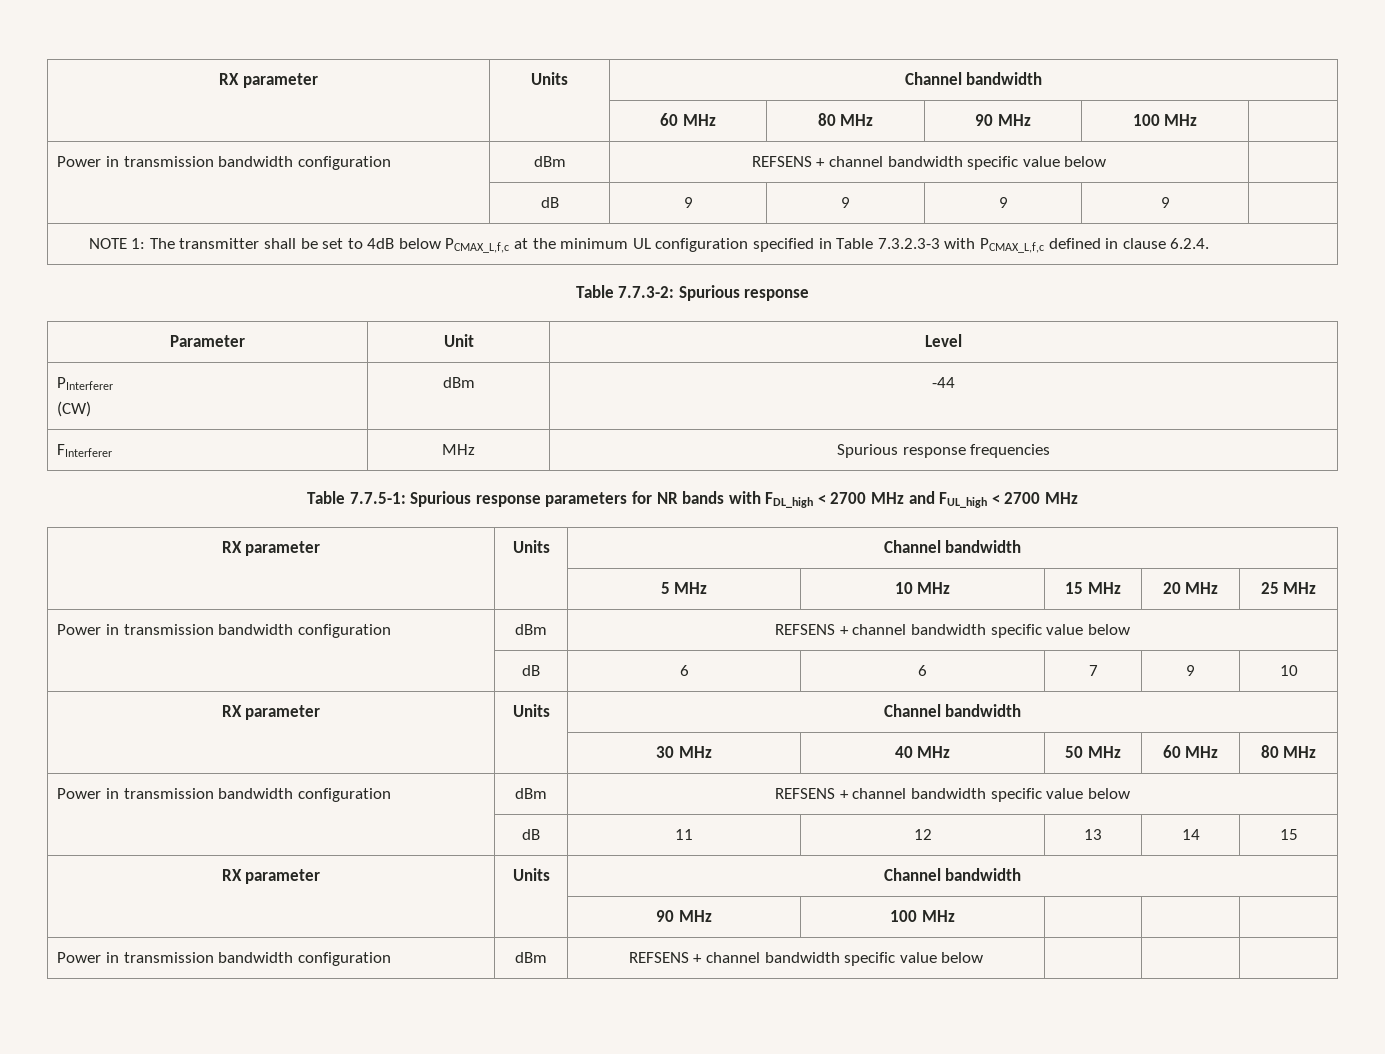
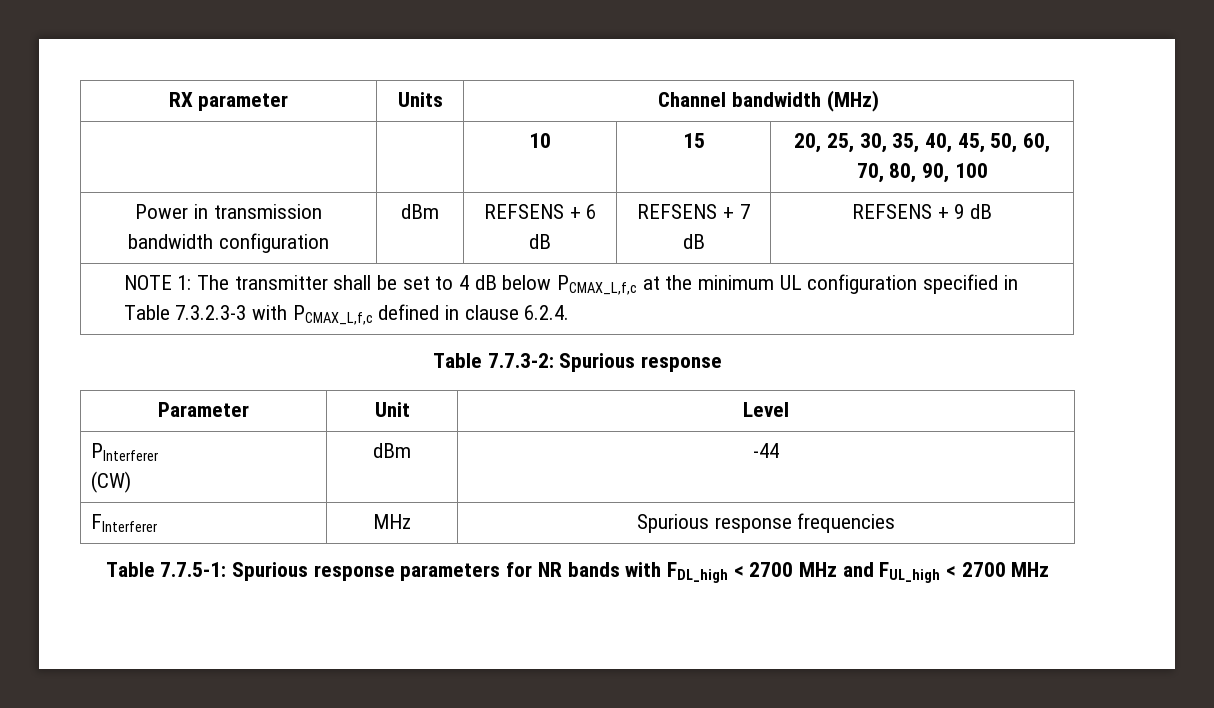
[219,73,318,88] [531,72,568,85] [904,72,1043,85] [660,113,716,126] [817,113,874,126] [975,114,1031,126] [1132,114,1198,126] [57,156,391,170] [533,156,566,167] [751,156,1107,170] [540,197,559,208] [683,197,693,208] [841,197,850,208] [998,197,1008,208] [1160,197,1170,208] RX parameter | Units | Channel bandwidth // | | 60 MHz | 80 MHz | 90 MHz | 100 MHz | // Power in transmission bandwidth configuration | dBm | REFSENS + channel bandwidth specific value below | // | dB | 9 | 9 | 9 | 9 | -> [168,92,289,111] [397,92,443,107] [658,90,879,112] [529,133,551,148] [682,133,705,148] [794,133,1050,153] [856,163,988,183] [135,204,322,219] [128,233,329,253] [401,204,439,219] [483,204,597,219] [529,234,551,249] [637,204,750,219] [682,234,705,249] [851,204,993,219] RX parameter | Units | Channel bandwidth (MHz) // | | 10 | 15 | 20, 25, 30, 35, 40, 45, 50, 60, 70, 80, 90, 100 // Power in transmission bandwidth configuration | dBm | REFSENS + 6 dB | REFSENS + 7 dB | REFSENS + 9 dB
[367,238,395,249] 4dB -> [458,275,497,290] 4 dB
[221,541,321,556] [512,540,550,553] [883,540,1022,553] [660,582,708,594] [894,582,951,594] [1065,582,1121,594] [1162,582,1219,594] [1260,582,1317,594] [57,624,391,638] [515,624,547,635] [775,624,1130,638] [522,665,540,676] [679,665,689,676] [918,665,927,676] [1088,665,1098,676] [1186,665,1195,676] [1279,665,1298,676] [221,705,321,720] [512,704,550,717] [883,704,1022,717] [656,746,712,758] [894,746,951,758] [1065,746,1121,758] [1162,745,1219,758] [1260,745,1317,758] [57,788,391,802] [515,788,547,799] [775,788,1130,802] [522,829,540,840] [675,829,693,840] [913,829,932,840] [1084,829,1102,840] [1181,829,1200,840] [1279,829,1298,840] [221,869,321,884] [512,868,550,881] [883,868,1022,881] [656,910,712,922] [890,910,955,922] [57,952,391,966] [515,952,547,963] [628,952,984,966] // RX parameter | Units | Channel bandwidth // | | 5 MHz | 10 MHz | 15 MHz | 20 MHz | 25 MHz // Power in transmission bandwidth configuration | dBm | REFSENS + channel bandwidth specific value below // | dB | 6 | 6 | 7 | 9 | 10 // RX parameter | Units | Channel bandwidth // | | 30 MHz | 40 MHz | 50 MHz | 60 MHz | 80 MHz // Power in transmission bandwidth configuration | dBm | REFSENS + channel bandwidth specific value below // | dB | 11 | 12 | 13 | 14 | 15 // RX parameter | Units | Channel bandwidth // | | 90 MHz | 100 MHz | | | // Power in transmission bandwidth configuration | dBm | REFSENS + channel bandwidth specific value below | | | -> (1050, 569) none

